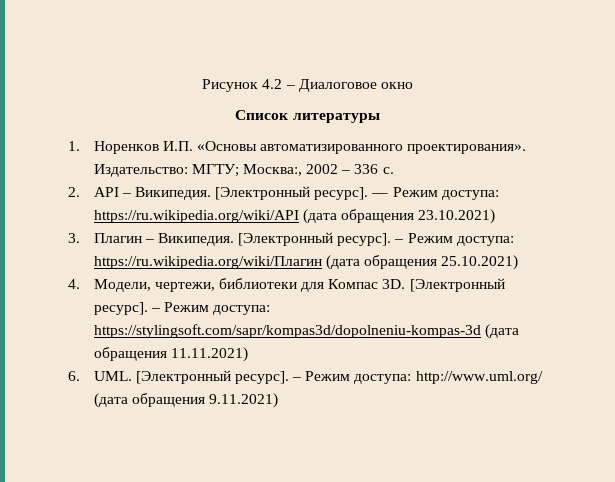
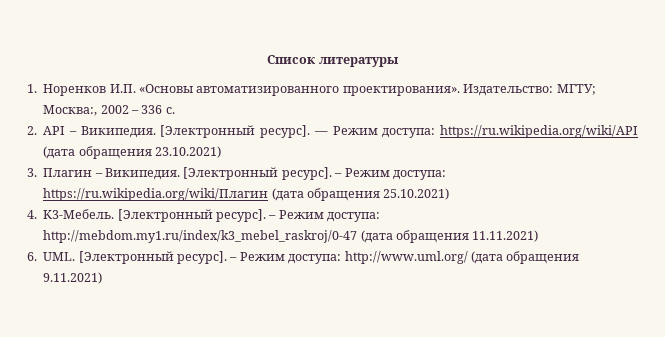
[202,79,413,92] Рисунок 4.2 – Диалоговое окно // -> (267, 59) none
[93,278,505,292] [93,302,271,315] [93,324,481,338] Модели, чертежи, библиотеки для Компас 3D. [Электронный ресурс]. – Режим доступа: https://stylingsoft.com/sapr/kompas3d/dopolneniu-kompas-3d -> [43,209,381,222] [43,230,358,243] K3-Мебель. [Электронный ресурс]. – Режим доступа: http://mebdom.my1.ru/index/k3_mebel_raskroj/0-47

